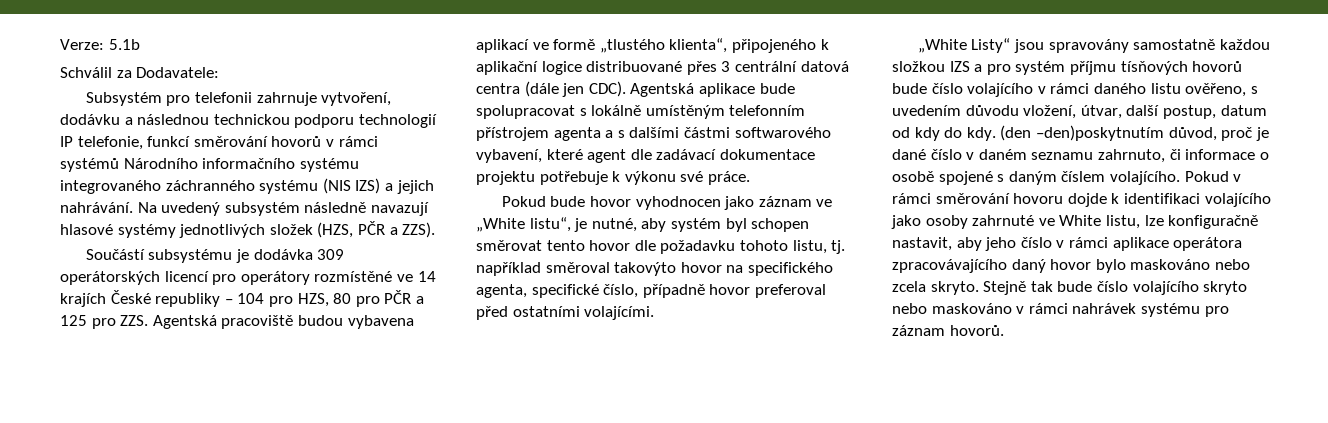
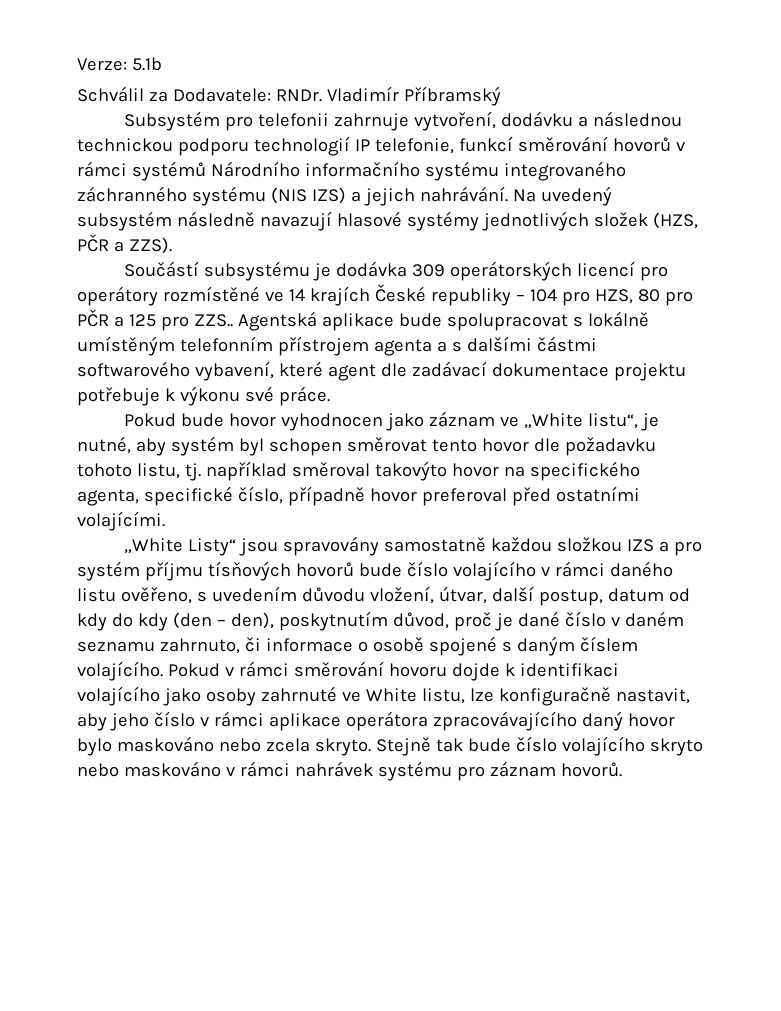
(220, 72) none -> [275,86,501,106] RNDr. Vladimír Příbramský
[120,315,414,329] [476,38,829,53] [476,61,849,75] [476,81,626,97] ZZS. Agentská pracoviště budou vybavena aplikací ve formě „tlustého klienta“, připojeného k aplikační logice distribuované přes 3 centrální datová centra (dále jen CDC). -> [193,314,233,327] ZZS..
[966,125,1164,141] kdy. (den –den)poskytnutím -> [137,611,388,631] kdy (den – den), poskytnutím

